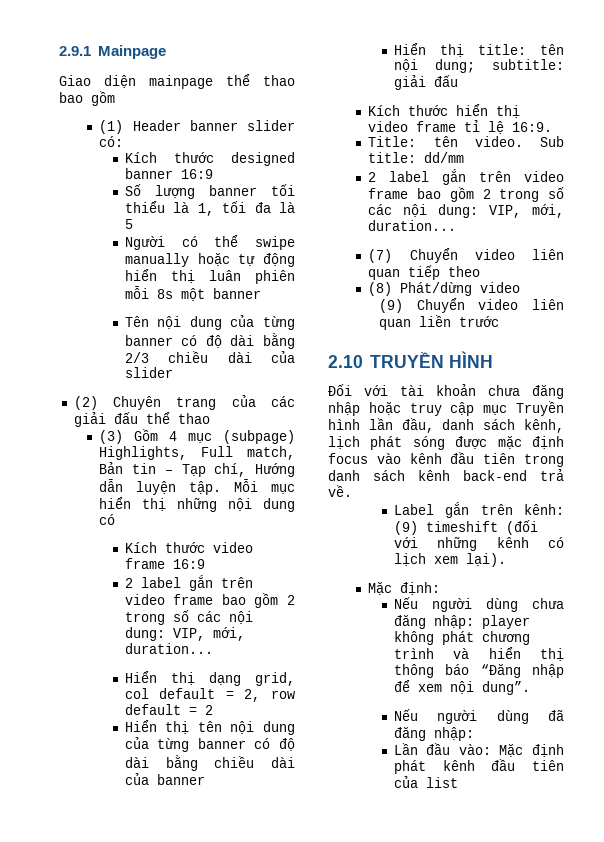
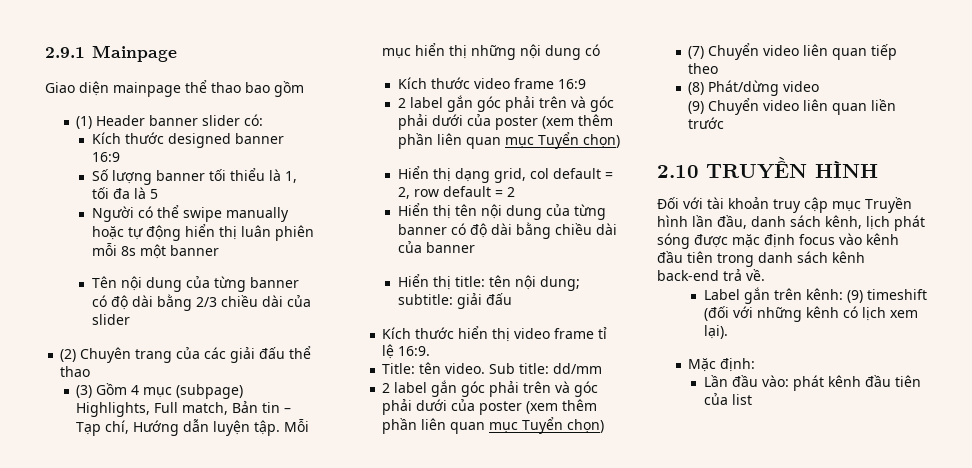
[220,577,253,588] [124,593,295,608] [124,610,253,625] [124,627,245,641] [124,643,213,654] trên video frame bao gồm 2 trong số các nội dung: VIP, mới, duration... -> [476,96,614,112] [397,114,613,130] [397,132,620,149] góc phải trên và góc phải dưới của poster (xem thêm phần liên quan mục Tuyển chọn)
[479,171,564,182] [368,187,564,202] [368,204,564,218] [368,220,457,231] trên video frame bao gồm 2 trong số các nội dung: VIP, mới, duration... -> [461,381,599,397] [382,399,598,415] [382,417,605,434] góc phải trên và góc phải dưới của poster (xem thêm phần liên quan mục Tuyển chọn)
[488,384,564,399] [328,401,401,416] chưa đăng nhập hoặc -> (769, 203) none
[393,597,564,612] [393,614,530,629] [393,631,530,645] [393,647,564,661] [393,663,564,678] [393,680,530,695] [393,709,564,724] [393,726,474,741] // Nếu người dùng chưa đăng nhập: player không phát chương trình và hiển thị thông báo “Đăng nhập để xem nội dung”. // Nếu người dùng đã đăng nhập: -> (756, 365) none
[499,743,564,757] Mặc định -> (789, 381) none

